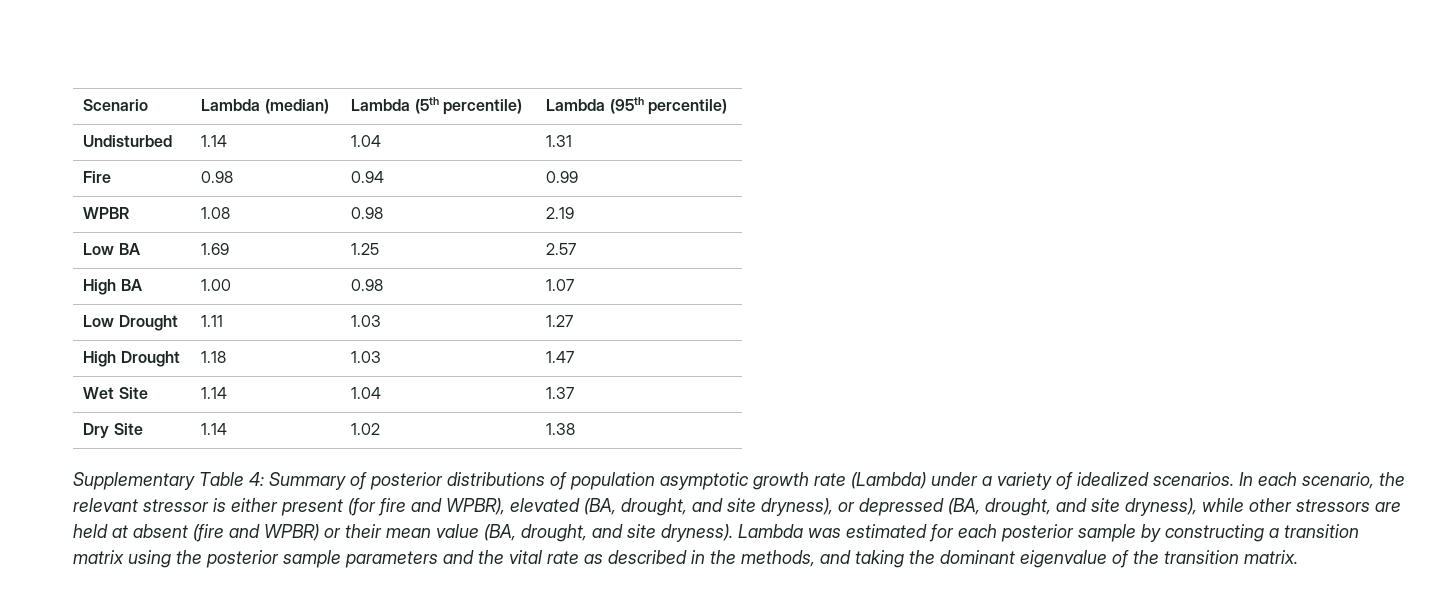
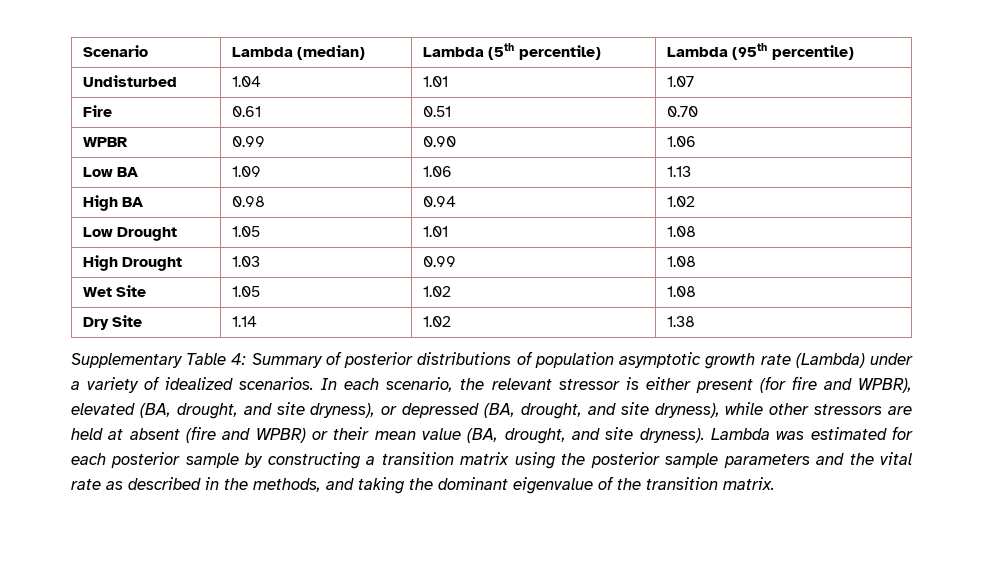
[201,135,228,147] [351,135,382,147] [546,135,573,147] | 1.14 | 1.04 | 1.31 -> [232,76,262,87] [423,76,449,87] [667,76,695,87] | 1.04 | 1.01 | 1.07
[201,171,234,183] [351,171,385,183] [546,171,579,183] [83,207,130,219] [201,207,231,219] [351,207,384,219] [546,207,575,219] [83,243,140,255] [201,243,230,255] [351,243,380,255] [546,243,577,255] [83,279,142,295] [201,279,232,291] [351,279,384,291] [546,279,575,291] 0.98 | 0.94 | 0.99 // WPBR | 1.08 | 0.98 | 2.19 // Low BA | 1.69 | 1.25 | 2.57 // High BA | 1.00 | 0.98 | 1.07 -> [232,106,262,117] [423,106,452,117] [667,106,699,117] [83,137,129,147] [232,136,266,147] [423,136,457,147] [667,136,697,147] [83,167,139,177] [232,166,262,177] [423,166,453,177] [667,166,692,177] [83,195,144,211] [232,196,266,207] [423,196,457,207] [667,196,696,207] 0.61 | 0.51 | 0.70 // WPBR | 0.99 | 0.90 | 1.06 // Low BA | 1.09 | 1.06 | 1.13 // High BA | 0.98 | 0.94 | 1.02
[201,315,224,327] [351,315,382,327] [546,315,574,327] 1.11 | 1.03 | 1.27 -> [232,226,261,237] [423,226,449,237] [667,226,697,237] 1.05 | 1.01 | 1.08
[201,351,227,363] [351,351,382,363] [546,351,575,363] | 1.18 | 1.03 | 1.47 -> [232,256,261,267] [423,256,457,267] [667,256,697,267] | 1.03 | 0.99 | 1.08
[201,387,228,399] [351,387,382,399] [546,387,575,399] 1.14 | 1.04 | 1.37 -> [232,286,261,297] [423,286,452,297] [667,286,697,297] 1.05 | 1.02 | 1.08

